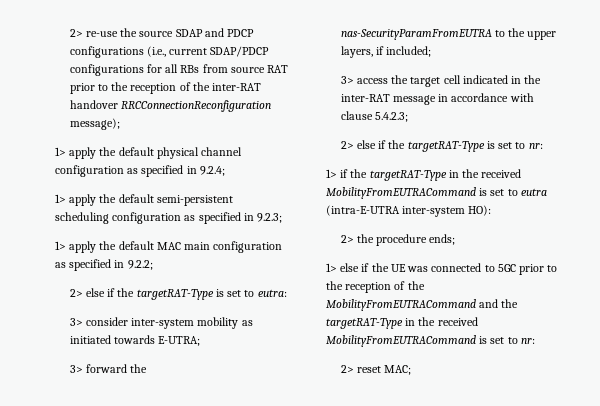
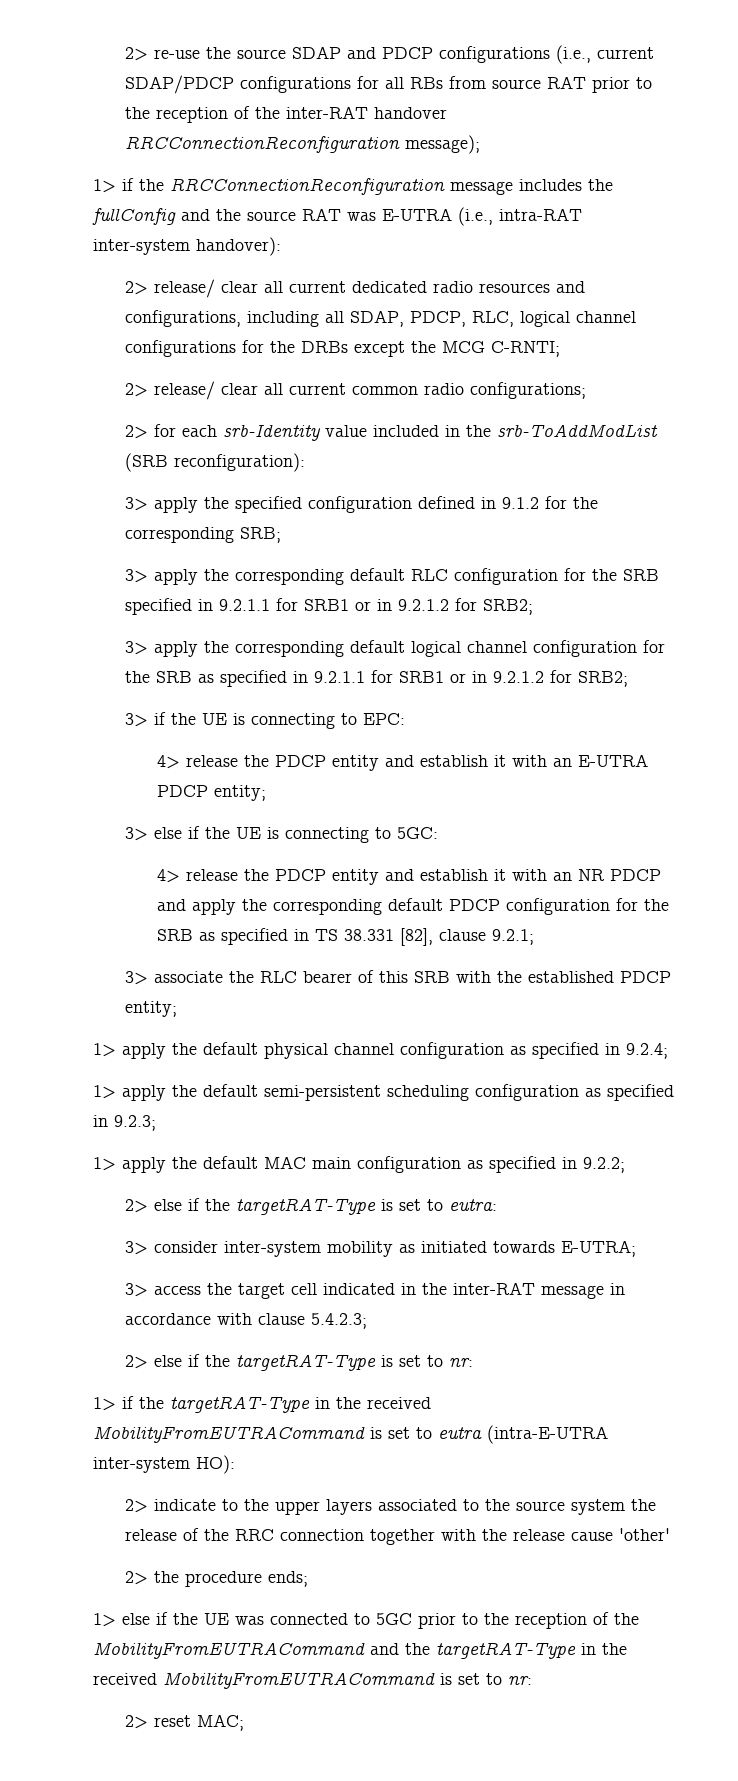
(120, 124) none -> [92,178,613,195] [91,207,582,226] [92,237,281,256] [124,279,585,298] [124,310,636,327] [124,340,560,357] [124,381,586,400] [124,424,658,441] [124,453,305,472] [124,496,598,513] [124,527,281,543] [124,568,659,585] [124,598,533,615] [124,640,665,657] [124,670,628,687] [124,712,405,729] [156,754,648,771] [156,785,266,801] [124,826,438,843] [156,869,661,885] [156,898,669,915] [156,928,534,946] [124,970,671,985] [124,1001,177,1017] // 1> if the RRCConnectionReconfiguration message includes the fullConfig and the source RAT was E-UTRA (i.e., intra-RAT inter-system handover): // 2> release/ clear all current dedicated radio resources and configurations, including all SDAP, PDCP, RLC, logical channel configurations for the DRBs except the MCG C-RNTI; // 2> release/ clear all current common radio configurations; // 2> for each srb-Identity value included in the srb-ToAddModList (SRB reconfiguration): // 3> apply the specified configuration defined in 9.1.2 for the corresponding SRB; // 3> apply the corresponding default RLC configuration for the SRB specified in 9.2.1.1 for SRB1 or in 9.2.1.2 for SRB2; // 3> apply the corresponding default logical channel configuration for the SRB as specified in 9.2.1.1 for SRB1 or in 9.2.1.2 for SRB2; // 3> if the UE is connecting to EPC: // 4> release the PDCP entity and establish it with an E-UTRA PDCP entity; // 3> else if the UE is connecting to 5GC: // 4> release the PDCP entity and establish it with an NR PDCP and apply the corresponding default PDCP configuration for the SRB as specified in TS 38.331 [82], clause 9.2.1; // 3> associate the RLC bearer of this SRB with the established PDCP entity;
[69,364,148,373] [340,28,557,40] [340,46,432,58] // 3> forward the nas-SecurityParamFromEUTRA to the upper layers, if included; -> (636, 1248) none
(492, 210) none -> [124,1499,656,1515] [124,1528,670,1545] // 2> indicate to the upper layers associated to the source system the release of the RRC connection together with the release cause 'other'

